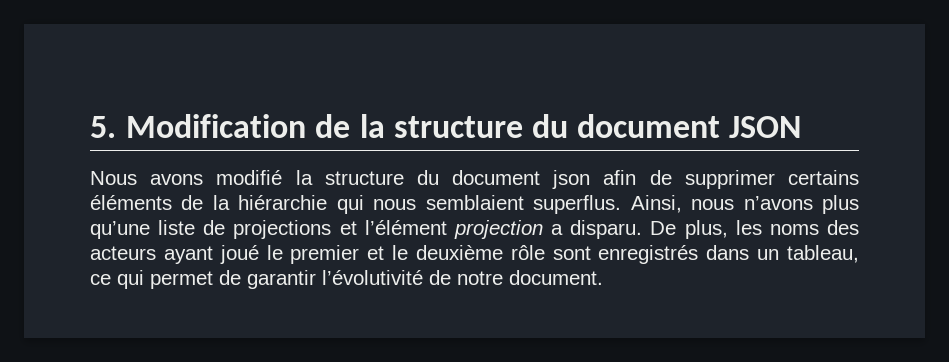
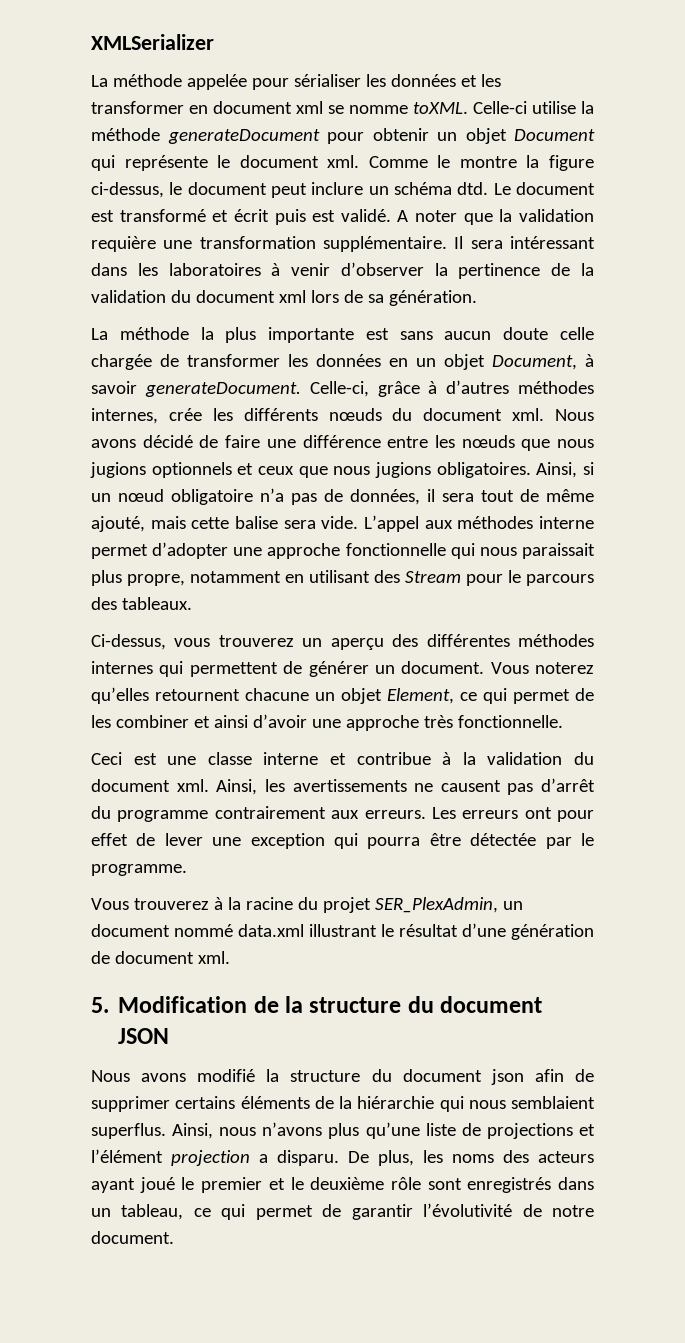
(90, 127) none -> [91,34,214,50] [91,74,501,90] [91,101,594,114] [91,128,595,144] [91,155,594,171] [91,182,595,198] [91,209,594,225] [91,236,595,252] [91,262,594,279] [91,290,477,306] [91,327,594,343] [91,354,594,370] [91,380,594,397] [91,408,594,424] [91,435,594,451] [90,462,594,478] [91,488,594,505] [91,515,594,532] [91,542,595,559] [91,570,594,586] [91,597,192,610] [91,634,594,650] [91,661,594,677] [91,687,594,704] [91,714,563,731] [91,752,594,765] [91,778,595,795] [91,806,594,822] [91,833,594,849] [91,864,187,876] [91,897,523,913] [91,923,594,940] [91,951,230,964] XMLSerializer // La méthode appelée pour sérialiser les données et les transformer en document xml se nomme toXML. Celle-ci utilise la méthode generateDocument pour obtenir un objet Document qui représente le document xml. Comme le montre la figure ci-dessus, le document peut inclure un schéma dtd. Le document est transformé et écrit puis est validé. A noter que la validation requière une transformation supplémentaire. Il sera intéressant dans les laboratoires à venir d’observer la pertinence de la validation du document xml lors de sa génération. // La méthode la plus importante est sans aucun doute celle chargée de transformer les données en un objet Document, à savoir generateDocument. Celle-ci, grâce à d’autres méthodes internes, crée les différents nœuds du document xml. Nous avons décidé de faire une différence entre les nœuds que nous jugions optionnels et ceux que nous jugions obligatoires. Ainsi, si un nœud obligatoire n’a pas de données, il sera tout de même ajouté, mais cette balise sera vide. L’appel aux méthodes interne permet d’adopter une approche fonctionnelle qui nous paraissait plus propre, notamment en utilisant des Stream pour le parcours des tableaux. // Ci-dessus, vous trouverez un aperçu des différentes méthodes internes qui permettent de générer un document. Vous noterez qu’elles retournent chacune un objet Element, ce qui permet de les combiner et ainsi d’avoir une approche très fonctionnelle. // Ceci est une classe interne et contribue à la validation du document xml. Ainsi, les avertissements ne causent pas d’arrêt du programme contrairement aux erreurs. Les erreurs ont pour effet de lever une exception qui pourra être détectée par le programme. // Vous trouverez à la racine du projet SER_PlexAdmin, un document nommé data.xml illustrant le résultat d’une génération de document xml. //

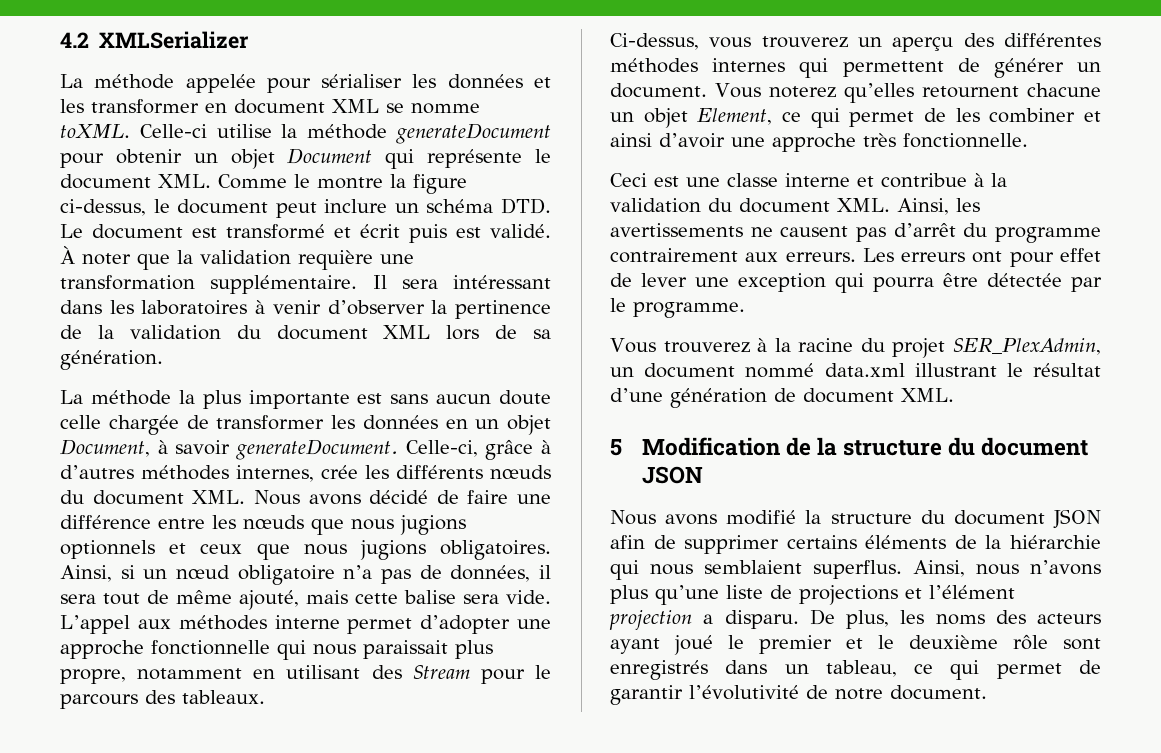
(91, 42) none -> [60,32,89,48] 4.2
[296,101,323,114] xml -> [332,99,379,113] XML
[327,155,360,168] xml. -> [158,174,211,188] XML.
[457,182,489,195] dtd. -> [500,198,551,214] DTD.
[397,210,409,222] A -> [60,246,75,264] À
[278,290,306,303] xml -> [383,325,431,339] XML
[512,408,545,421] xml. -> [192,490,246,504] XML.
[176,779,209,792] xml. -> [837,198,890,212] XML.
[197,951,230,964] [91,997,109,1013] xml. // 5. -> [901,388,954,402] [610,439,622,456] XML. // 5
[490,1069,524,1085] json -> [1053,509,1101,529] JSON

